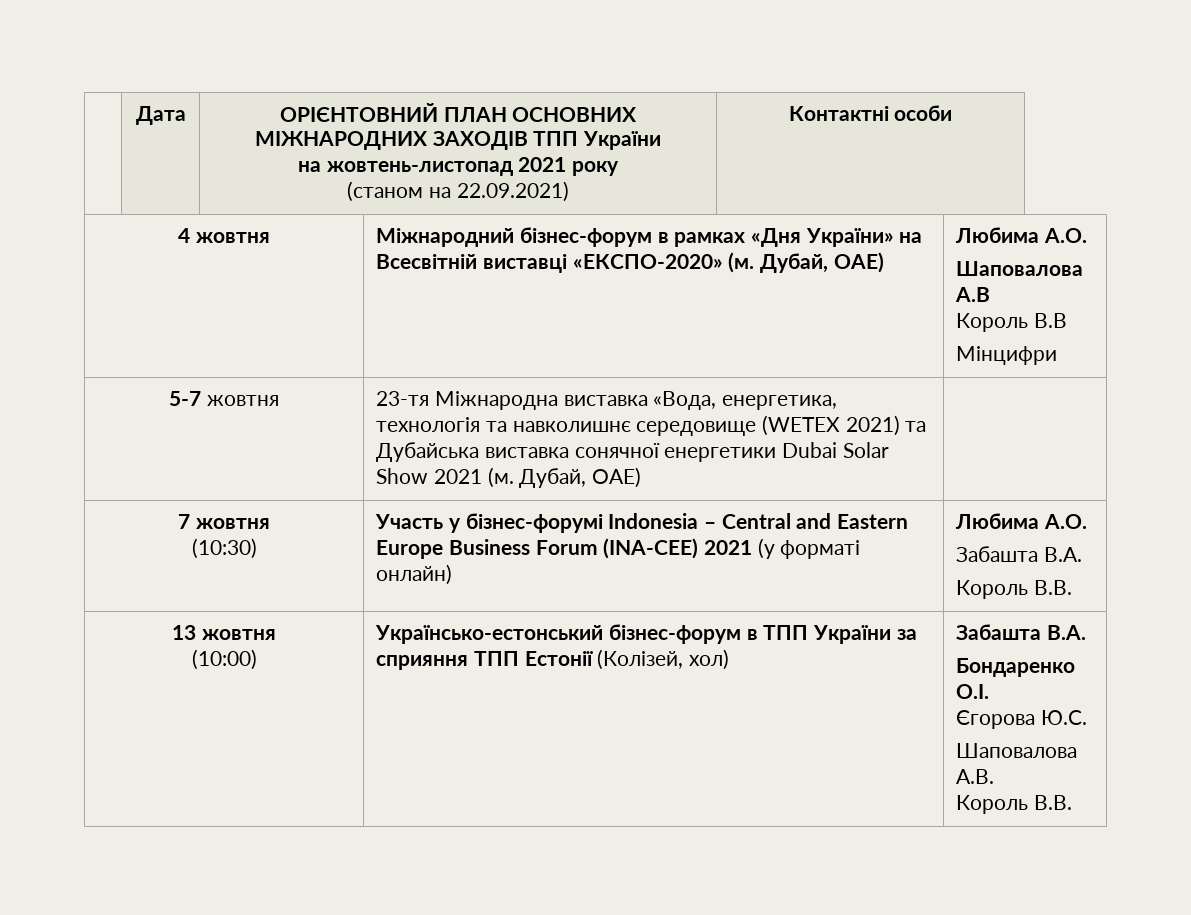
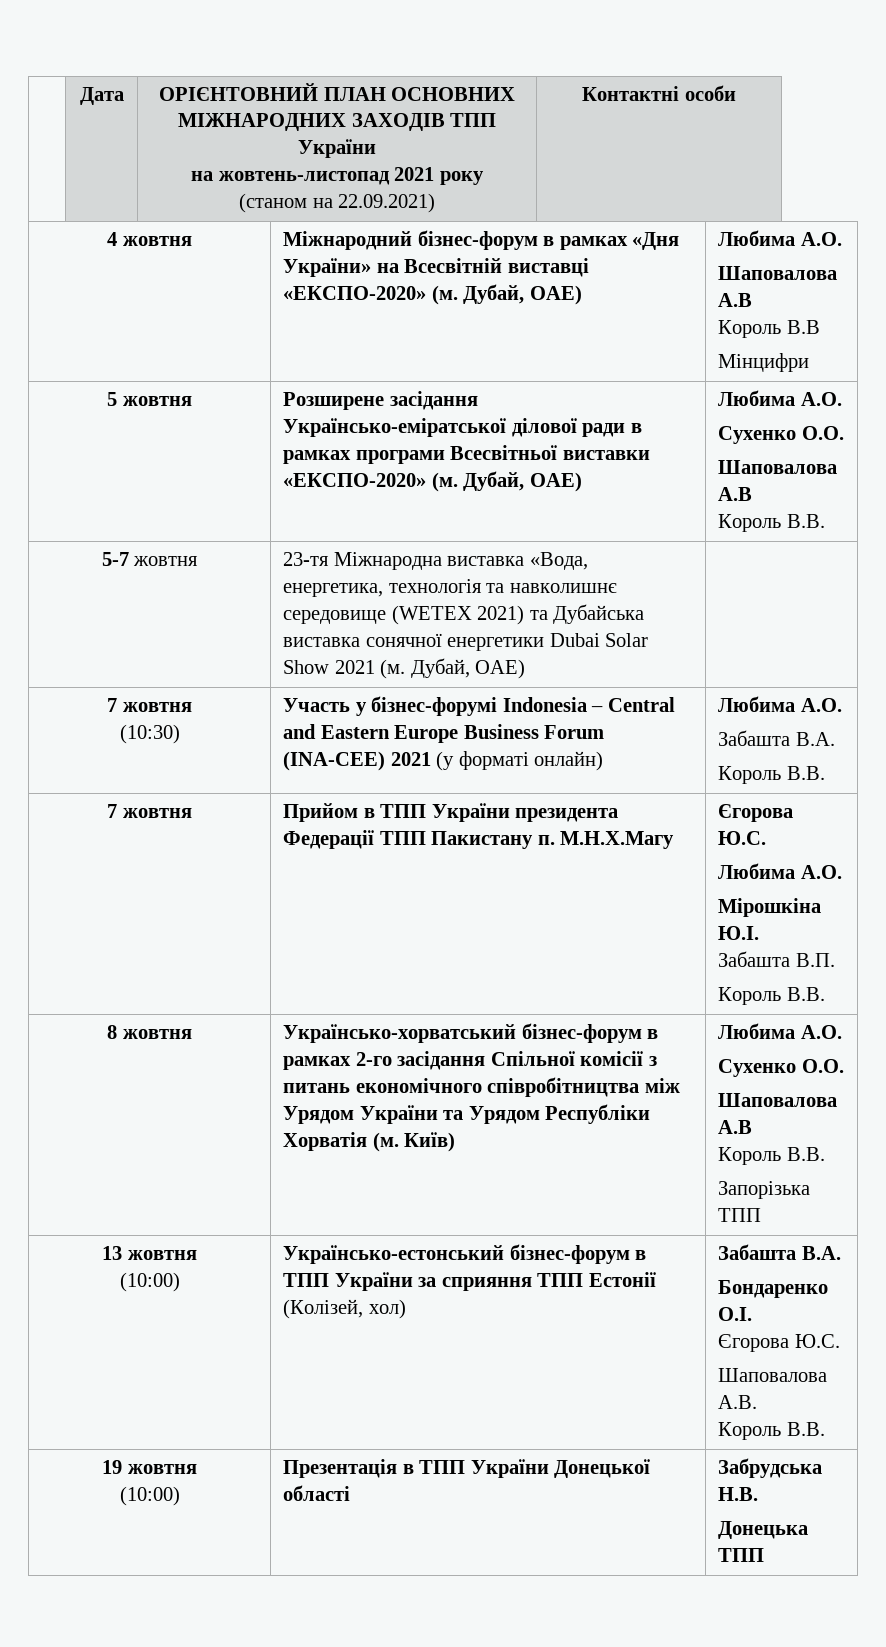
(1058, 355) none -> [107,392,192,406] [283,391,478,410] [283,418,642,437] [283,445,650,464] [283,471,582,492] [718,390,842,406] [718,426,844,444] [718,460,838,474] [718,487,753,501] [718,514,825,532] // 5 жовтня | Розширене засідання Українсько-еміратської ділової ради в рамках програми Всесвітньої виставки «ЕКСПО-2020» (м. Дубай, ОАЕ) | Любима А.О. // Сухенко О.О. // Шаповалова А.В // Король В.В.
(1073, 587) none -> [107,804,192,818] [283,803,619,822] [283,830,675,849] [718,804,794,822] [718,831,767,845] [718,863,842,879] [718,898,822,917] [718,926,760,940] [718,951,835,967] [718,987,825,1005] [107,1025,192,1039] [283,1023,659,1043] [283,1051,657,1070] [283,1077,680,1097] [283,1104,651,1124] [283,1132,456,1152] [718,1023,842,1039] [718,1059,844,1077] [718,1093,838,1107] [718,1120,753,1134] [718,1147,825,1165] [718,1181,811,1199] [718,1208,762,1222] // 7 жовтня | Прийом в ТПП України президента Федерації ТПП Пакистану п. М.Н.Х.Магу | Єгорова Ю.С. // Любима А.О. // Мірошкіна Ю.І. // Забашта В.П. // Король В.В. // 8 жовтня | Українсько-хорватський бізнес-форум в рамках 2-го засідання Спільної комісії з питань економічного співробітництва між Урядом України та Урядом Республіки Хорватія (м. Київ) | Любима А.О. // Сухенко О.О. // Шаповалова А.В // Король В.В. // Запорізька ТПП
(1073, 802) none -> [102,1460,197,1474] [119,1486,180,1506] [283,1459,651,1478] [283,1485,351,1501] [718,1458,823,1478] [718,1487,759,1501] [718,1521,809,1539] [718,1548,765,1562] // 19 жовтня // (10:00) | Презентація в ТПП України Донецької області | Забрудська Н.В. // Донецька ТПП

